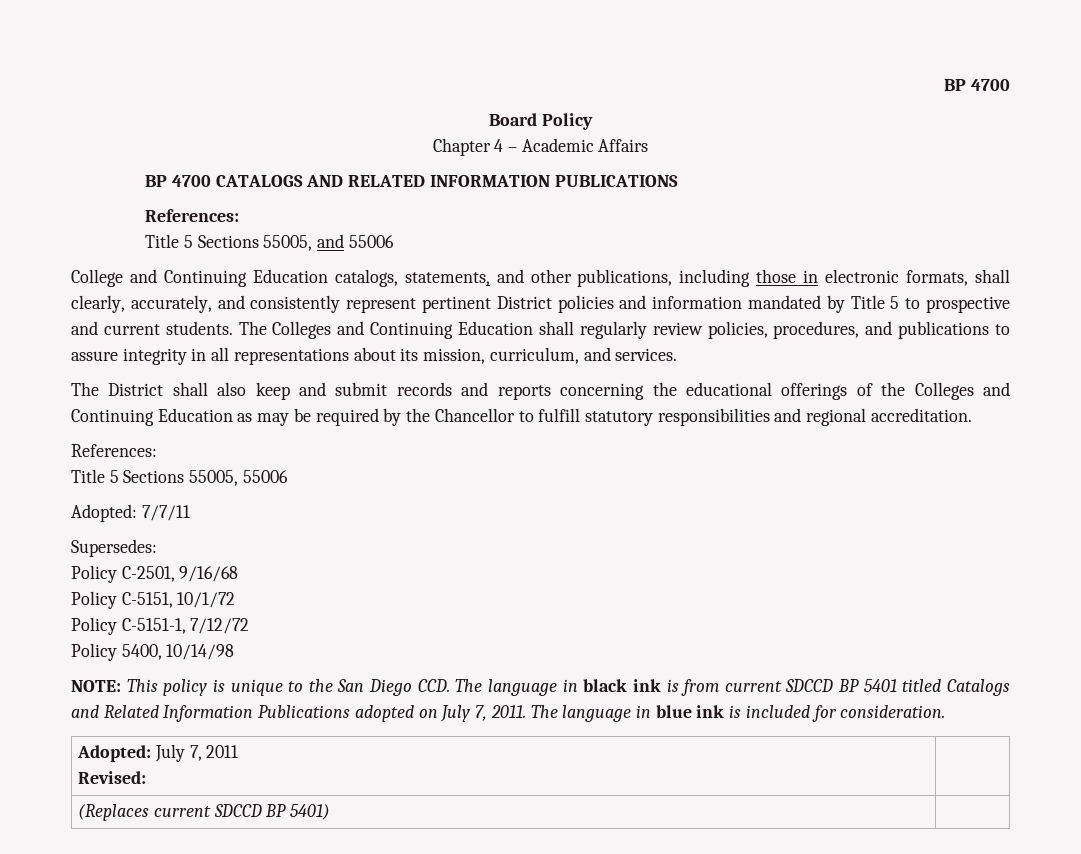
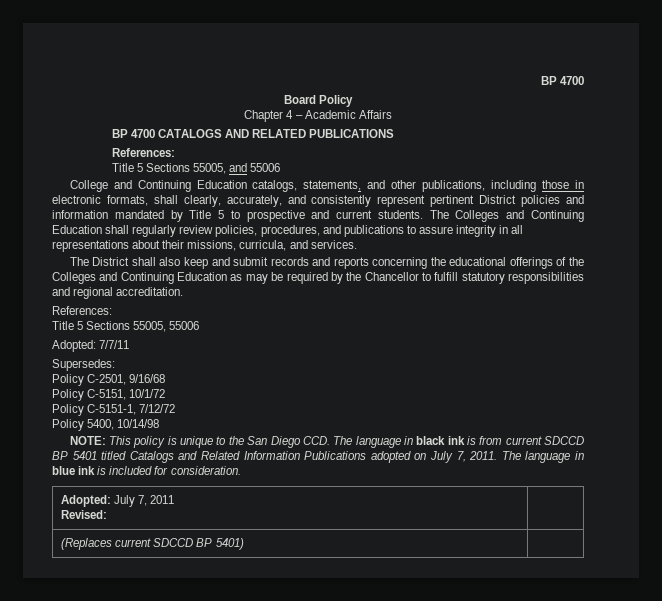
[429,175,550,187] INFORMATION -> (307, 133) none
[400,347,579,364] its mission, curriculum, -> [162,240,287,251] their missions, curricula,

